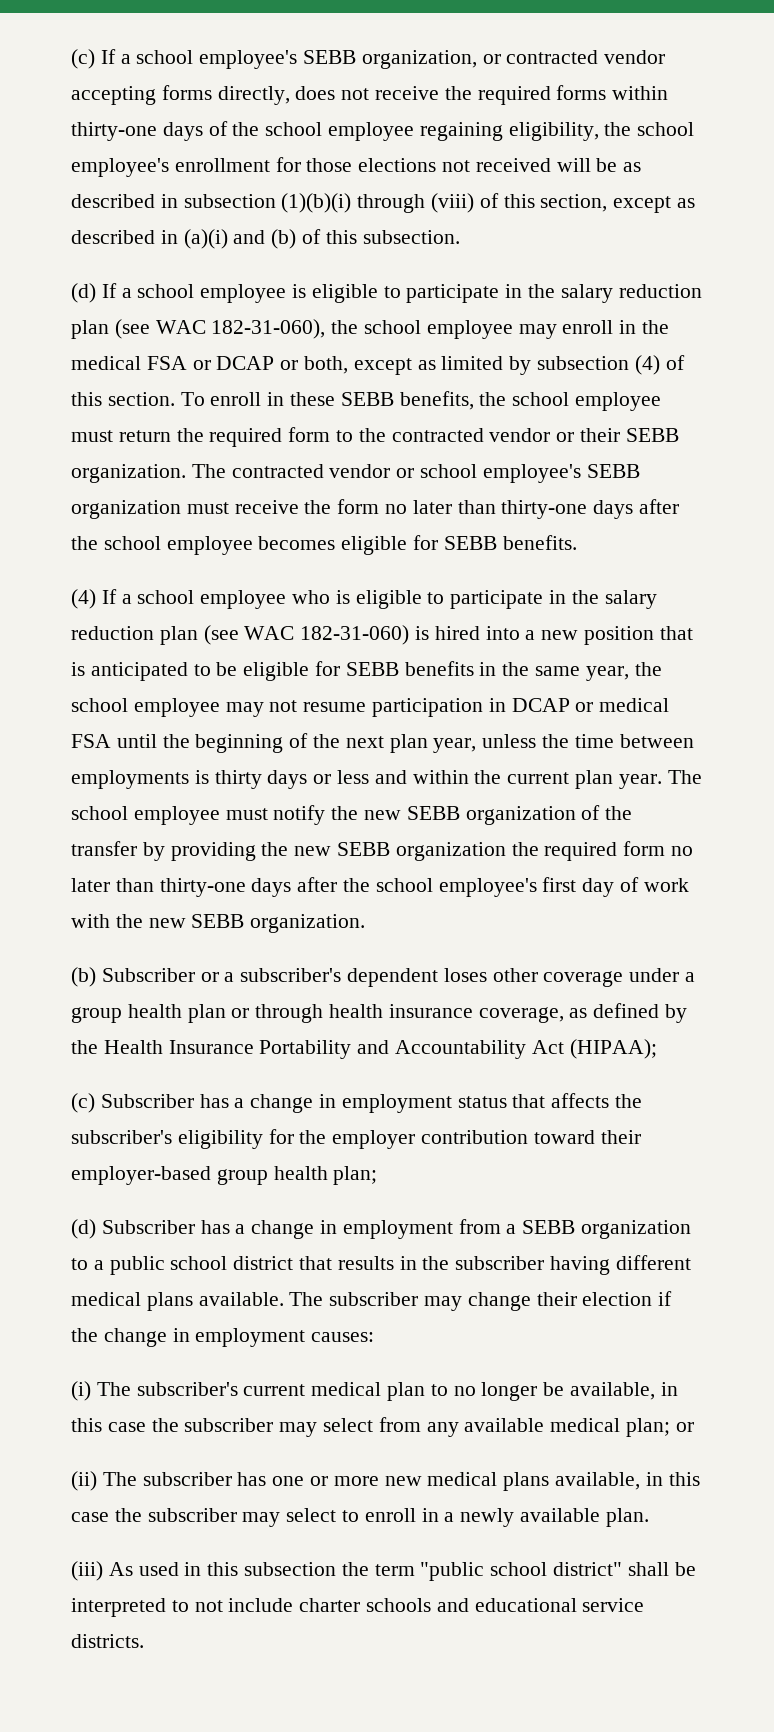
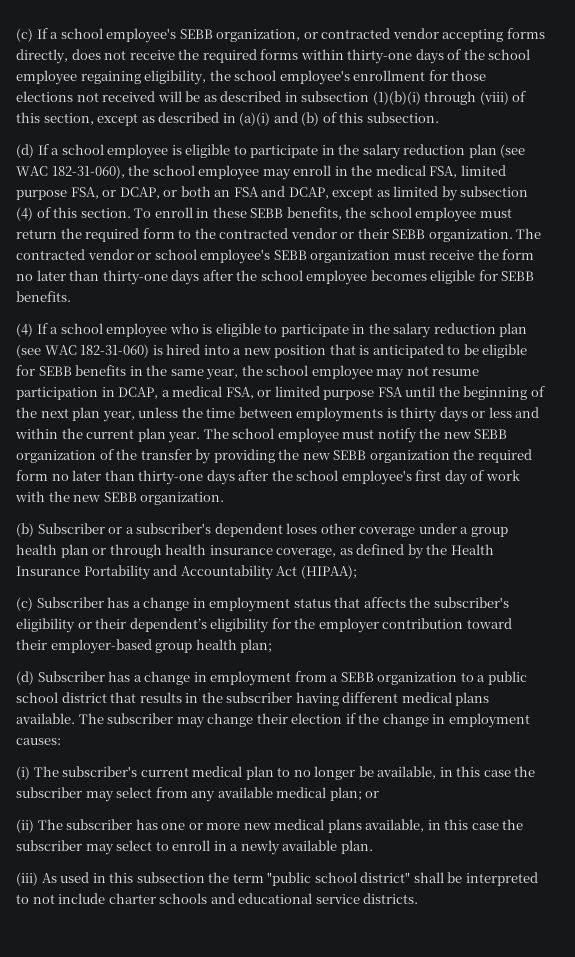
[146,356,349,374] FSA or DCAP or both, -> [429,165,506,178] [16,186,329,200] FSA, limited purpose FSA, or DCAP, or both an FSA and DCAP,
[511,698,670,712] DCAP or medical -> [118,386,375,400] DCAP, a medical FSA, or limited purpose
(263, 1139) none -> [77,618,270,633] or their dependent’s eligibility

